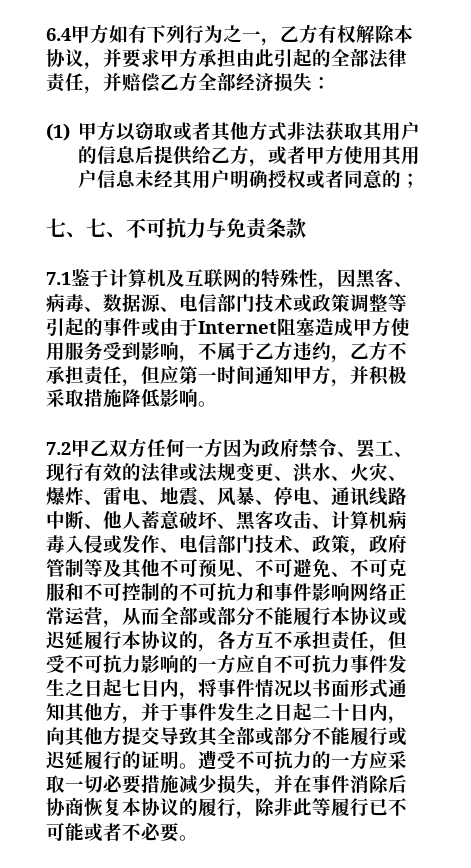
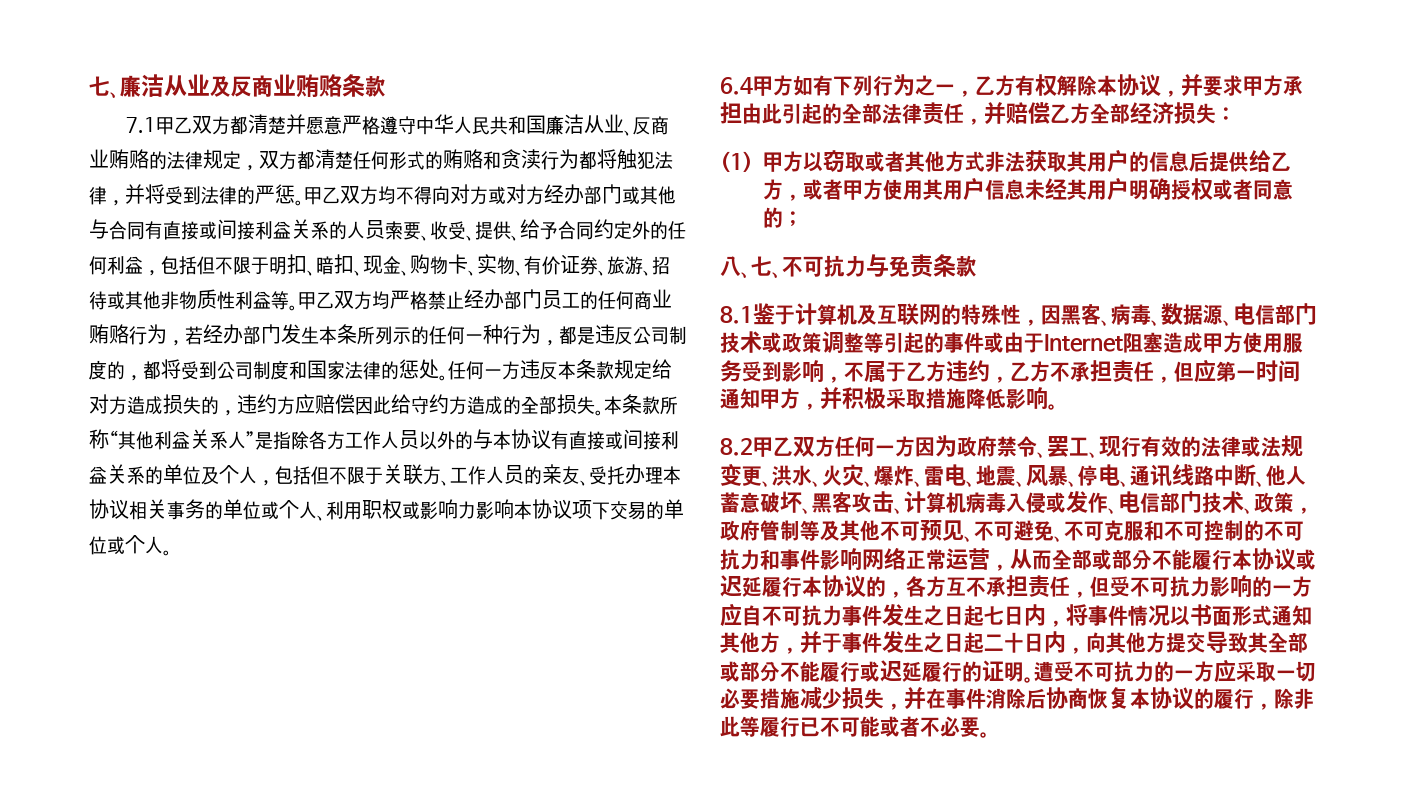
(46, 34) none -> [89,74,386,98] [126,114,670,136] [89,149,673,171] [89,184,676,206] [89,219,686,241] [89,254,670,276] [89,289,672,311] [89,324,687,346] [89,359,672,381] [89,394,678,416] [89,429,679,450] [89,464,681,486] [89,499,684,521] [89,535,172,556] 七、廉洁从业及反商业贿赂条款 // 7.1甲乙双方都清楚并愿意严格遵守中华人民共和国廉洁从业、反商业贿赂的法律规定，双方都清楚任何形式的贿赂和贪渎行为都将触犯法律，并将受到法律的严惩。甲乙双方均不得向对方或对方经办部门或其他与合同有直接或间接利益关系的人员索要、收受、提供、给予合同约定外的任何利益，包括但不限于明扣、暗扣、现金、购物卡、实物、有价证券、旅游、招待或其他非物质性利益等。甲乙双方均严格禁止经办部门员工的任何商业贿赂行为，若经办部门发生本条所列示的任何一种行为，都是违反公司制度的，都将受到公司制度和国家法律的惩处。任何一方违反本条款规定给对方造成损失的，违约方应赔偿因此给守约方造成的全部损失。本条款所称“其他利益关系人”是指除各方工作人员以外的与本协议有直接或间接利益关系的单位及个人，包括但不限于关联方、工作人员的亲友、受托办理本协议相关事务的单位或个人、利用职权或影响力影响本协议项下交易的单位或个人。 //
[46,218,66,237] 七 -> [720,256,741,277] 八
[46,272,71,285] 7.1 -> [720,306,753,324] 8.1
[46,442,71,455] 7.2 -> [720,438,753,456] 8.2

